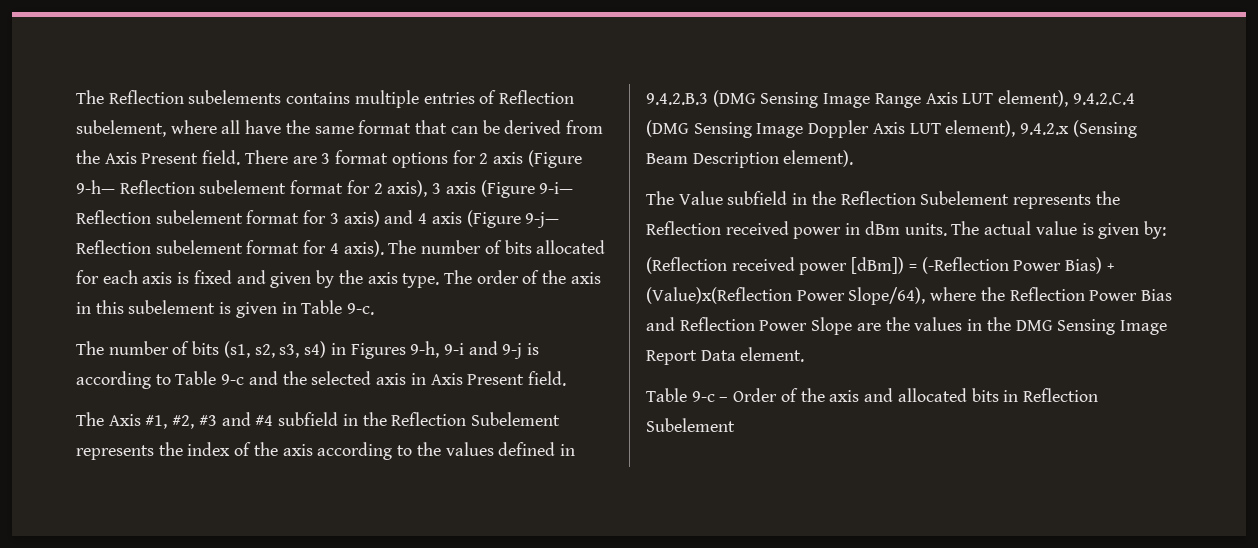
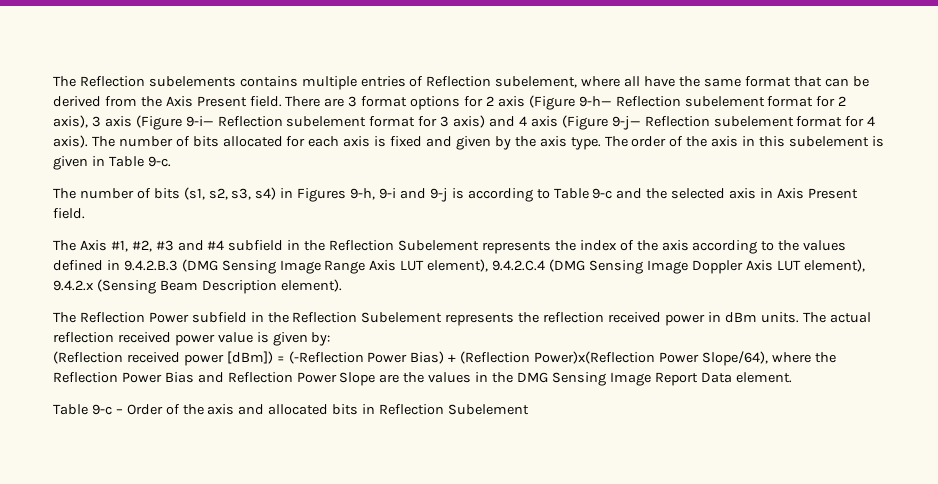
[678,191,1120,209] [646,221,721,235] Value subfield in the Reflection Subelement represents the Reflection -> [79,312,605,326] Reflection Power subfield in the Reflection Subelement represents the reflection
(1032, 228) none -> [53,332,215,346] reflection received power
[646,287,792,304] (Value)x(Reflection -> [460,351,656,364] (Reflection Power)x(Reflection

